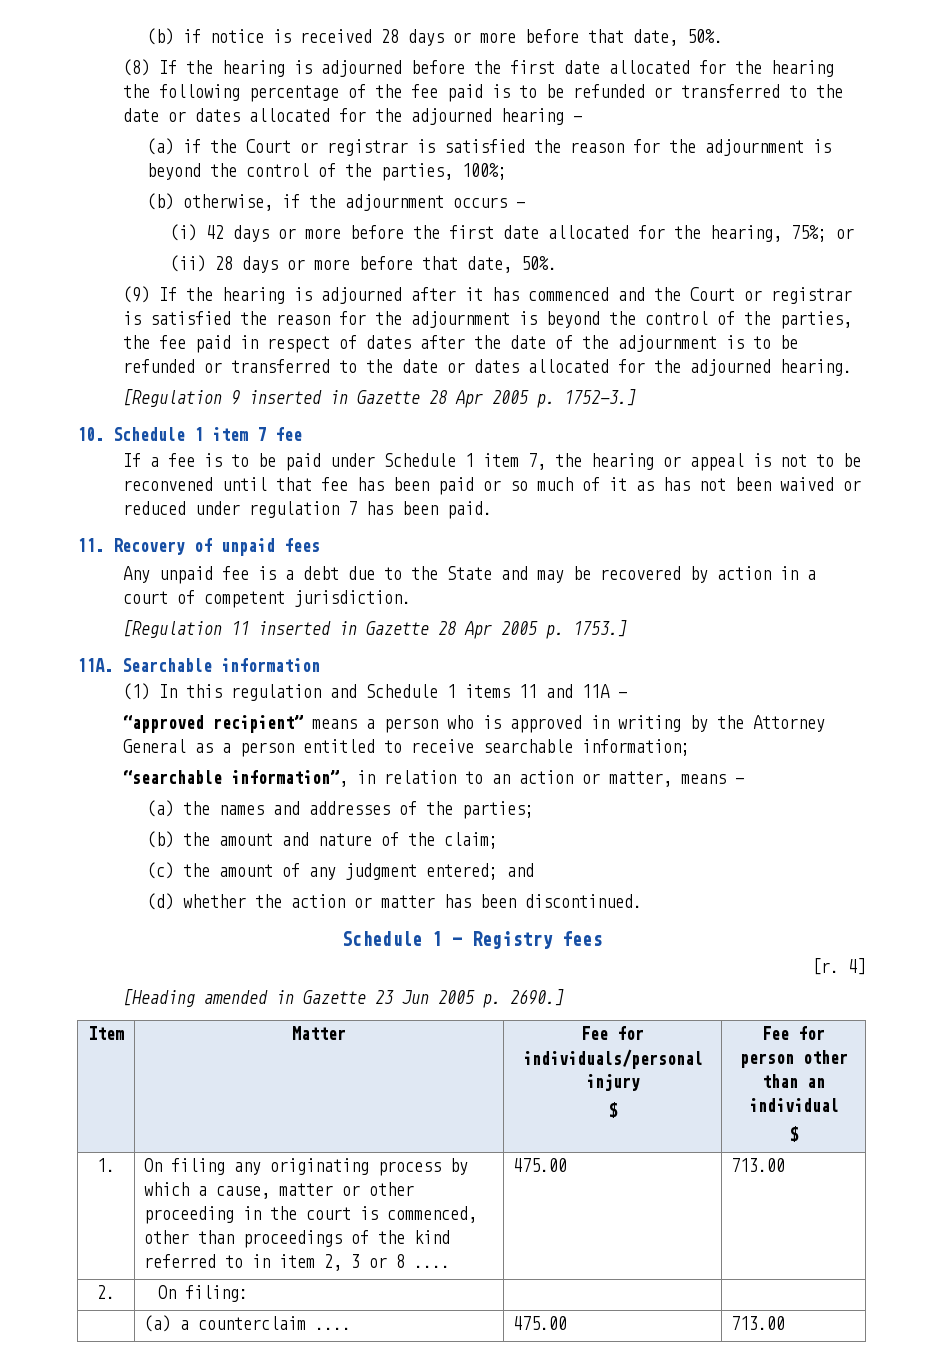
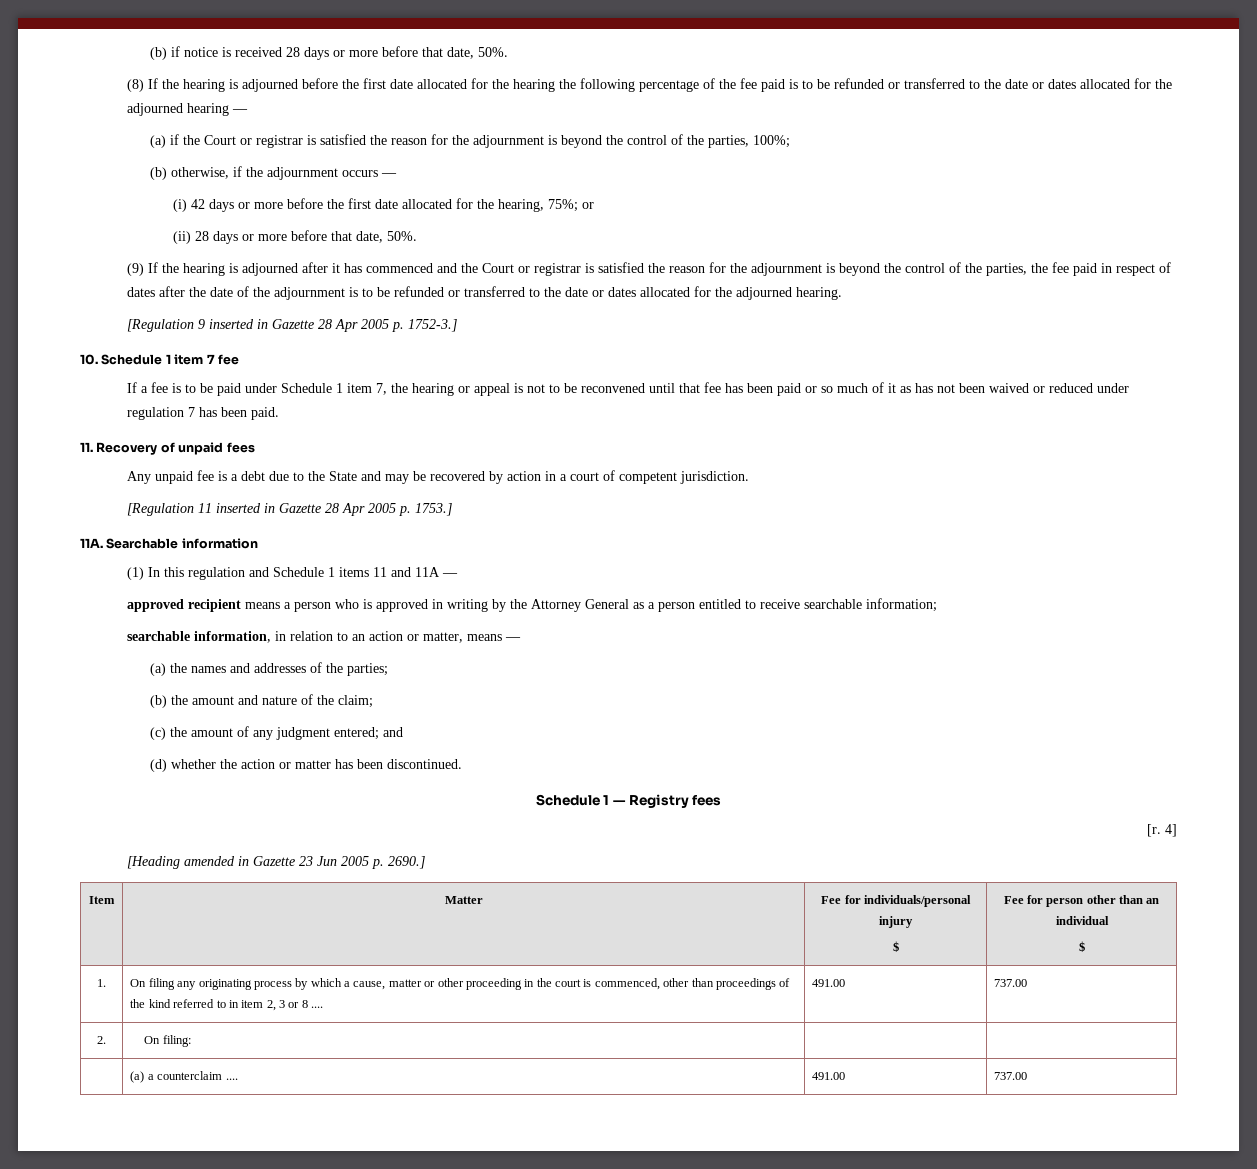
[123,715,304,733] “approved recipient” -> [126,599,241,612] approved recipient
[123,770,349,787] “searchable information”, -> [126,631,271,643] searchable information,
[513,1158,568,1172] [731,1158,786,1172] 475.00 | 713.00 -> [812,979,846,987] [994,979,1028,987] 491.00 | 737.00
[513,1316,568,1330] [731,1316,786,1330] 475.00 | 713.00 -> [812,1072,846,1080] [994,1072,1028,1080] 491.00 | 737.00

